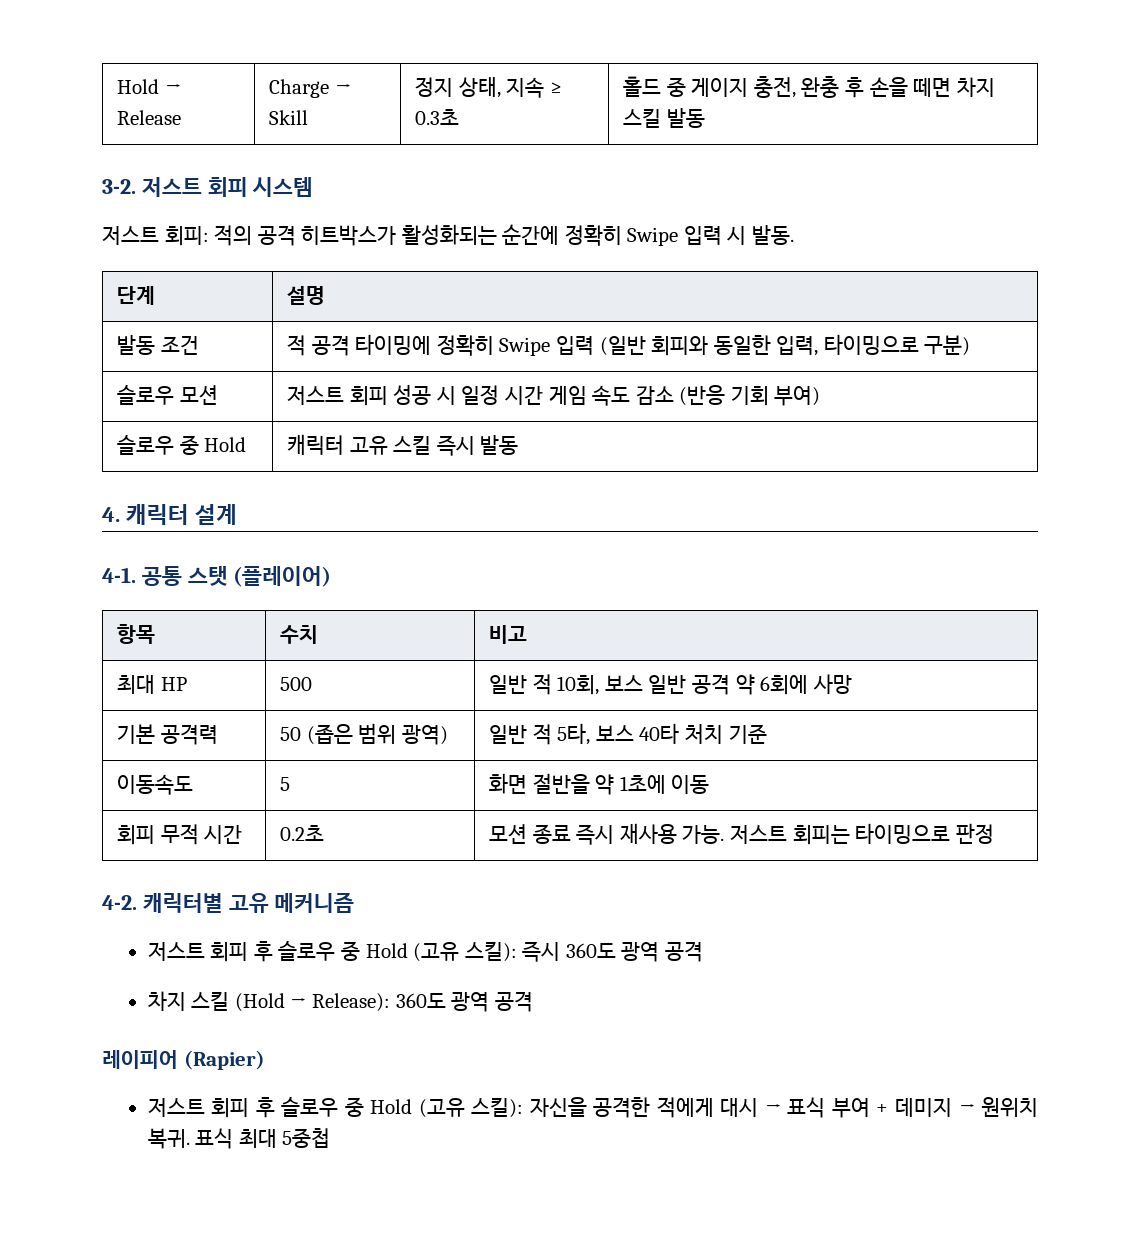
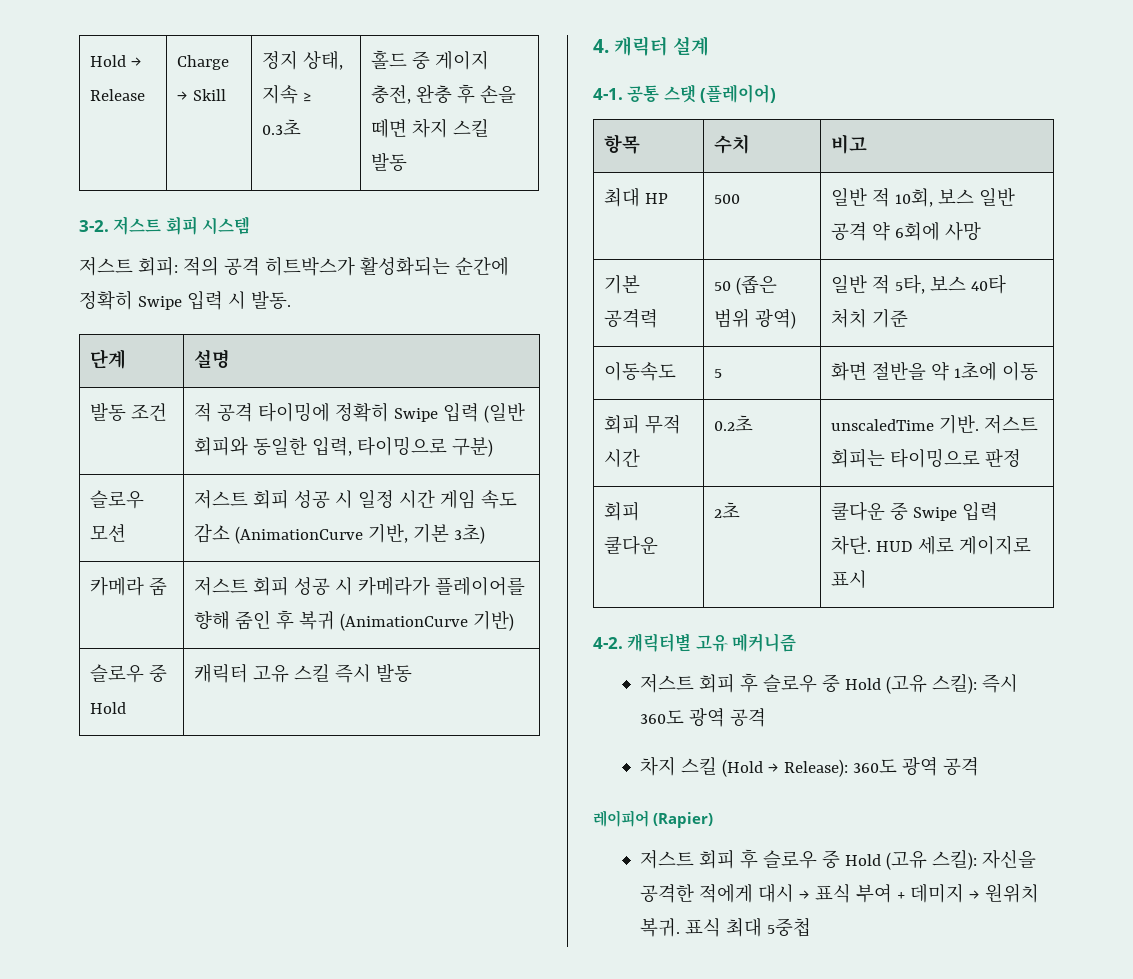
[679,385,821,406] (반응 기회 부여) -> [235,524,486,544] [90,577,168,596] [194,576,526,596] [194,610,515,631] (AnimationCurve 기반, 기본 3초) // 카메라 줌 | 저스트 회피 성공 시 카메라가 플레이어를 향해 줌인 후 복귀 (AnimationCurve 기반)
[489,823,725,845] 모션 종료 즉시 재사용 가능. -> [831,415,980,434] unscaledTime 기반.
(994, 833) none -> [604,501,641,521] [604,535,659,555] [714,502,741,518] [831,501,999,521] [831,535,1032,555] [831,570,868,588] // 회피 쿨다운 | 2초 | 쿨다운 중 Swipe 입력 차단. HUD 세로 게이지로 표시

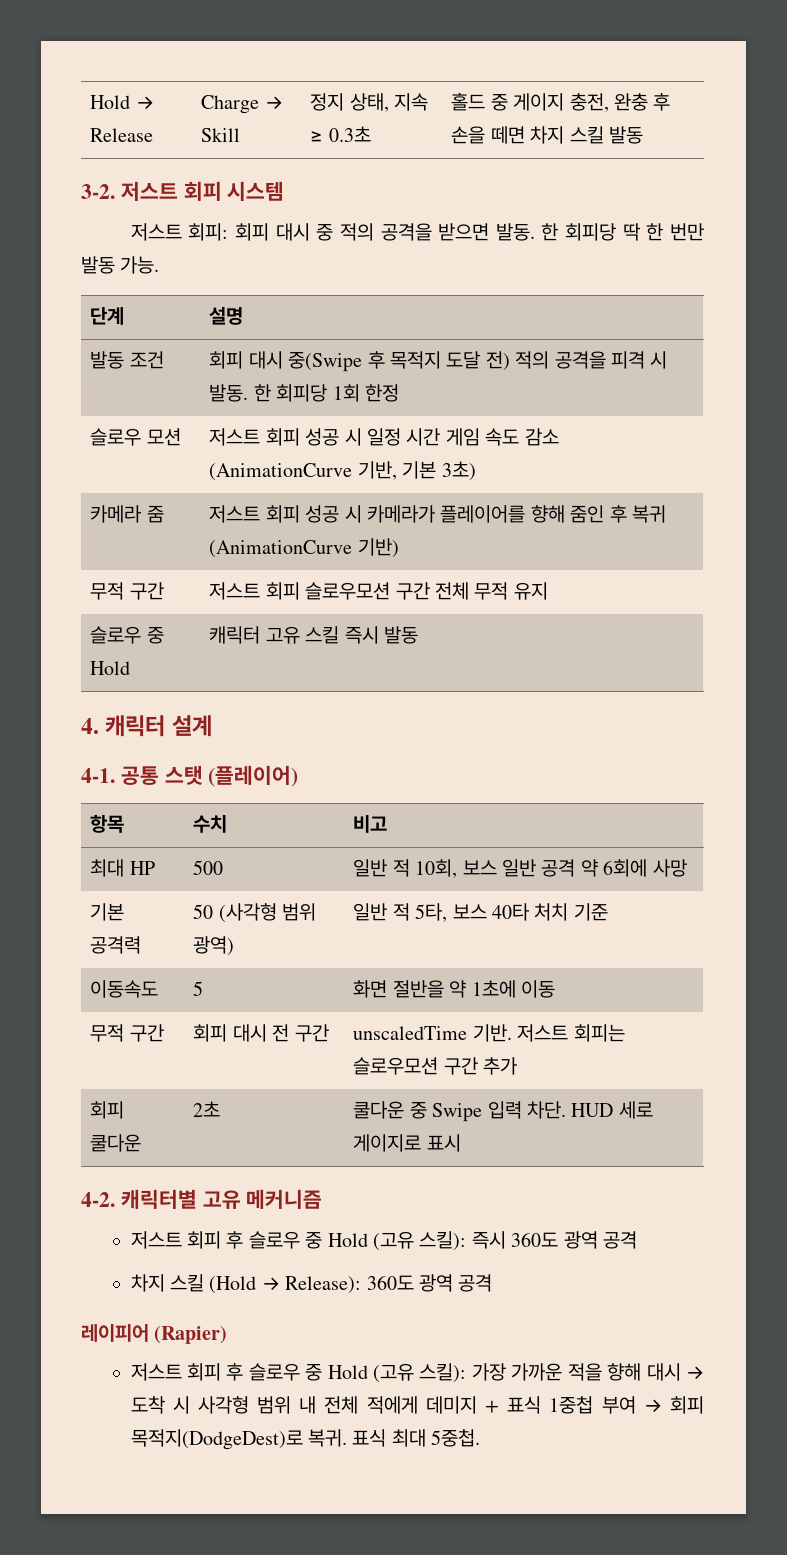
[182,256,509,276] [79,290,291,310] [90,349,127,369] [194,349,231,368] [90,403,168,421] [194,402,526,423] [194,436,494,457] 적의 공격 히트박스가 활성화되는 순간에 정확히 Swipe 입력 시 발동. // 단계 | 설명 // 발동 조건 | 적 공격 타이밍에 정확히 Swipe 입력 (일반 회피와 동일한 입력, 타이밍으로 구분) -> [235,223,705,241] [81,256,160,274] [90,307,125,325] [209,307,244,325] [90,351,164,369] [209,351,668,372] [209,384,400,402] 회피 대시 중 적의 공격을 받으면 발동. 한 회피당 딱 한 번만 발동 가능. // 단계 | 설명 // 발동 조건 | 회피 대시 중(Swipe 후 목적지 도달 전) 적의 공격을 피격 시 발동. 한 회피당 1회 한정
(515, 621) none -> [90,582,164,600] [209,582,548,600] // 무적 구간 | 저스트 회피 슬로우모션 구간 전체 무적 유지
[736,275,778,295] (좁은 -> [218,903,277,923] (사각형
[604,414,682,434] [604,449,641,467] [714,415,754,431] 회피 무적 시간 | 0.2초 -> [90,1024,164,1042] [193,1024,329,1042] 무적 구간 | 회피 대시 전 구간
[890,448,1022,468] 타이밍으로 판정 -> [353,1057,518,1075] 슬로우모션 구간 추가
[981,849,1036,869] [639,883,1039,903] 자신을 공격한 적에게 대시 → 표식 부여 + 데미지 → 원위치 -> [471,1363,704,1381] [130,1396,705,1414] [130,1429,303,1450] 가장 가까운 적을 향해 대시 → 도착 시 사각형 범위 내 전체 적에게 데미지 + 표식 1중첩 부여 → 회피 목적지(DodgeDest)로
[766,917,811,937] 5중첩 -> [431,1429,481,1447] 5중첩.

